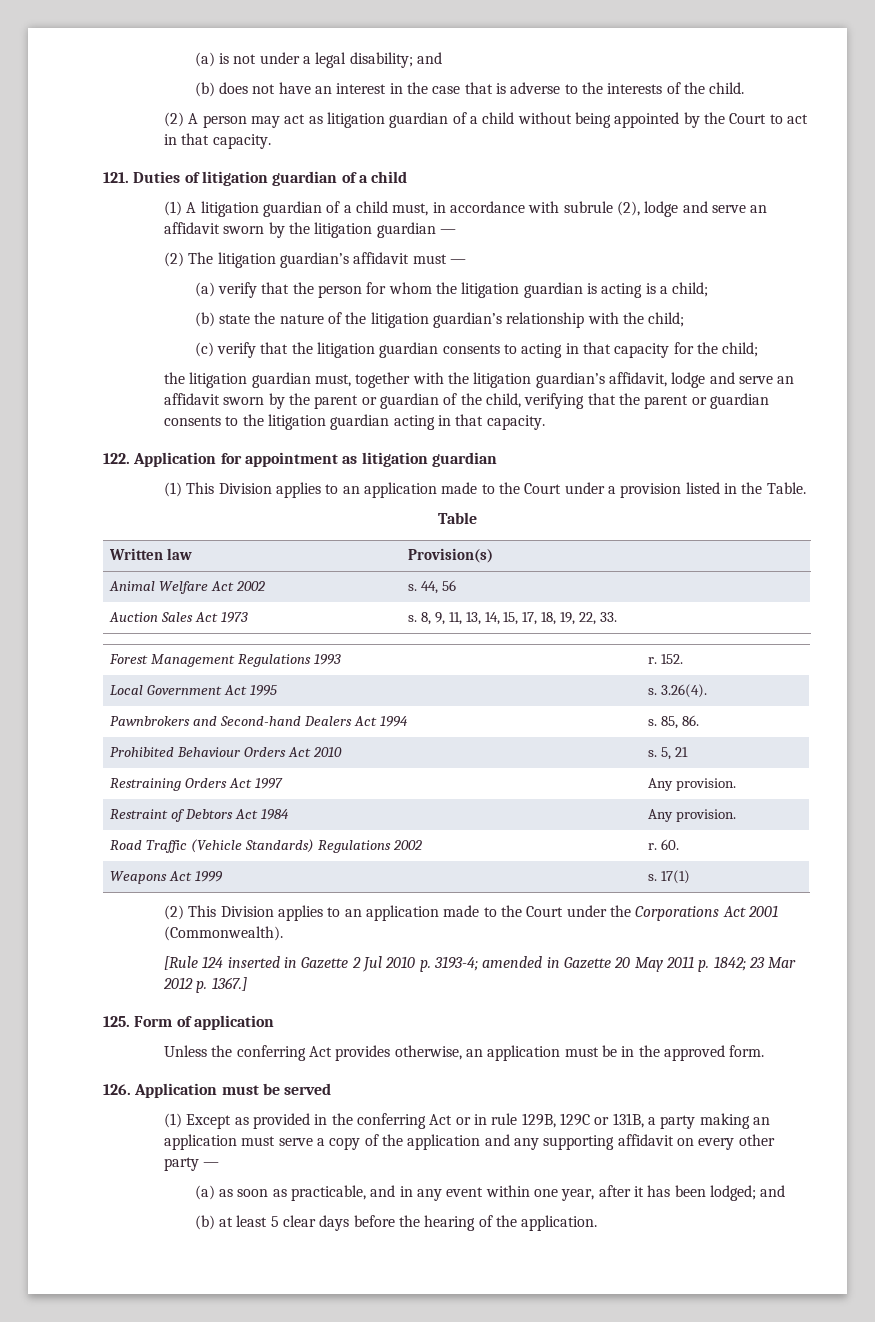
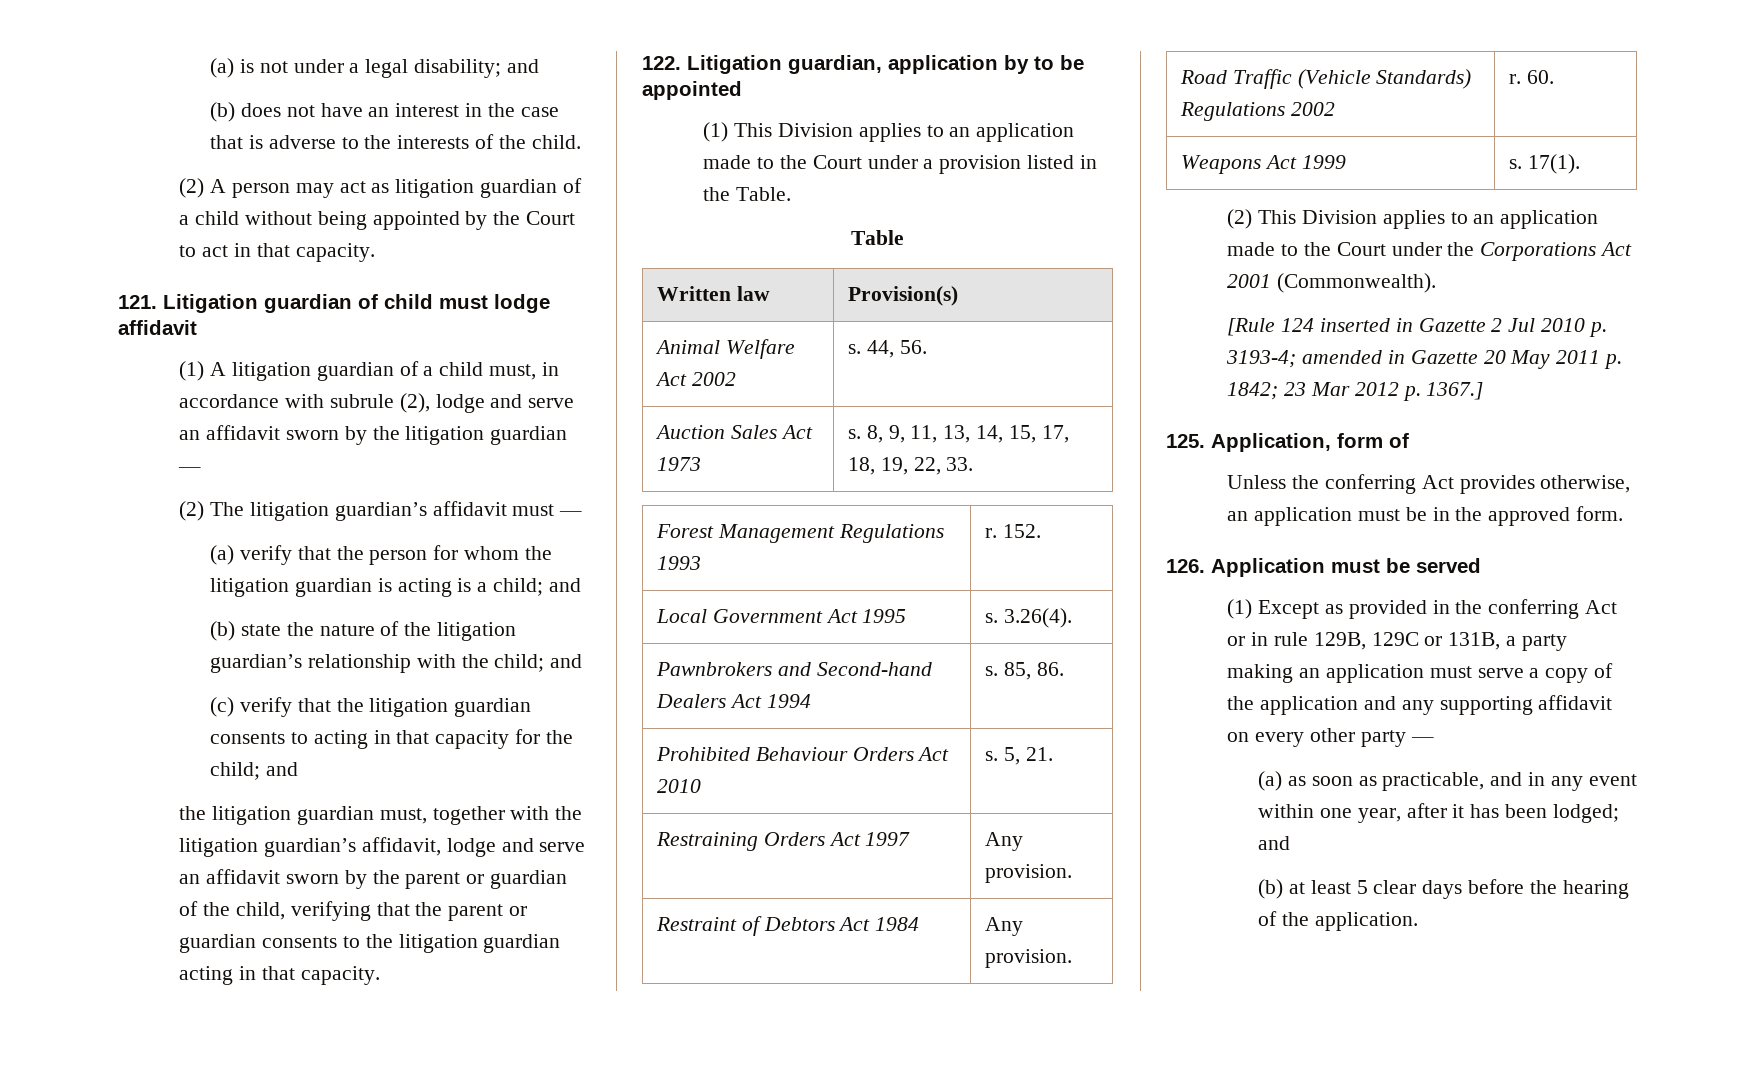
[133,171,408,186] Duties of litigation guardian of a child -> [163,294,550,313] [118,320,197,335] Litigation guardian of child must lodge affidavit
(709, 289) none -> [548,578,581,592] and
(685, 319) none -> [550,654,583,668] and
(759, 349) none -> [265,762,298,776] and
[133,452,497,467] Application for appointment as litigation guardian -> [687,55,1084,74] [642,81,742,100] Litigation guardian, application by to be appointed
[441,580,456,591] 56 -> [899,340,927,354] 56.
[674,747,688,757] 21 -> [1025,747,1053,761] 21.
[660,870,690,884] 17(1) -> [1527,154,1580,174] 17(1).
[134,1015,274,1030] Form of application -> [1211,433,1409,452] Application, form of

